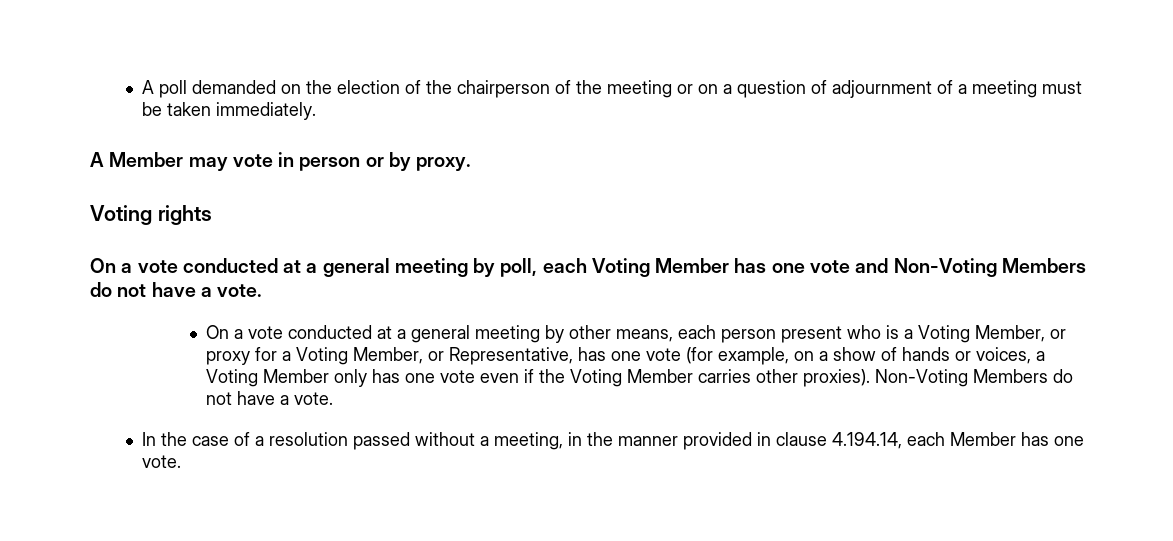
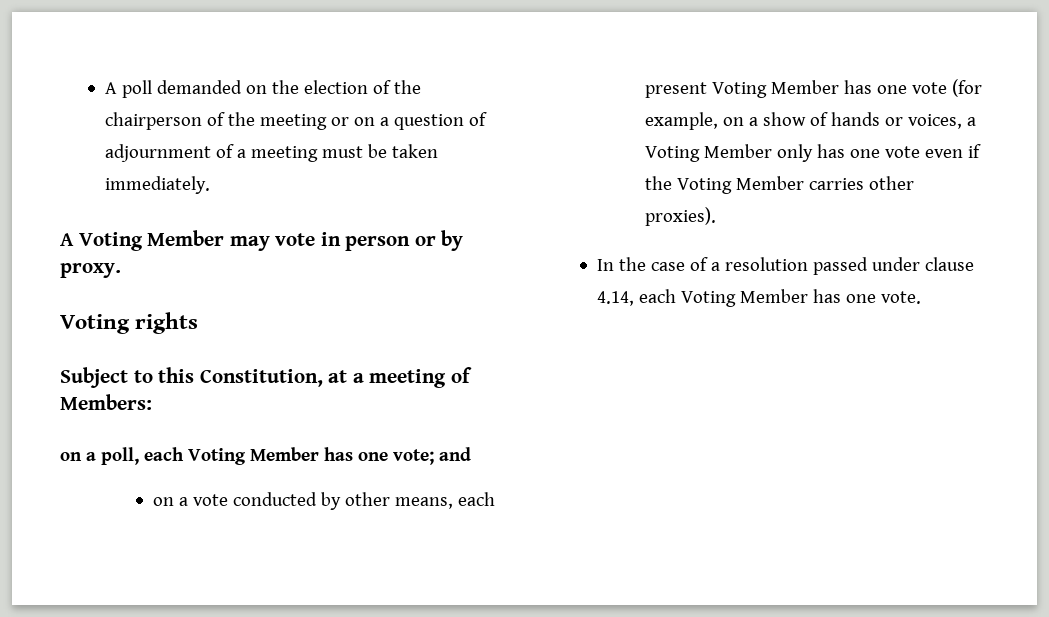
(104, 159) none -> [78,232,143,251] Voting
[90,258,496,277] On a vote conducted at a general meeting by -> [60,367,472,388] [60,394,152,410] [60,452,96,461] Subject to this Constitution, at a meeting of Members: // on a
[809,260,850,273] vote -> [393,449,434,465] vote;
[893,258,1086,277] [90,282,263,297] [205,325,1066,343] [205,347,573,365] Non-Voting Members do not have a vote. // On a vote conducted at a general meeting by other means, each person present who is a Voting Member, or proxy for a Voting Member, or Representative, -> [153,492,495,510] [645,80,839,98] // on a vote conducted by other means, each present Voting Member
[874,369,1073,387] [205,391,333,405] Non-Voting Members do not have a vote. -> (717, 216) none
[414,432,945,450] without a meeting, in the manner provided in clause 4.194.14, each -> [871,257,974,271] [596,289,736,307] under clause 4.14, each Voting

